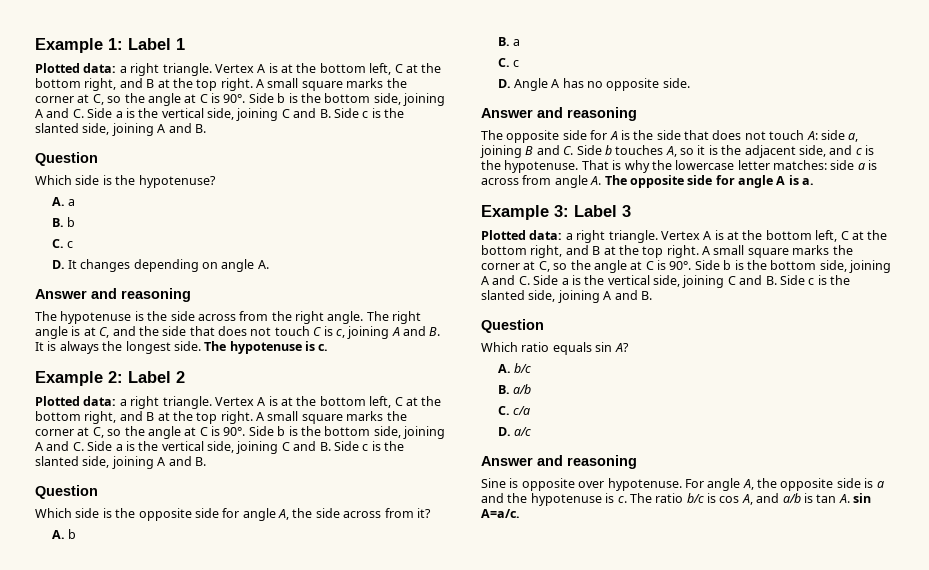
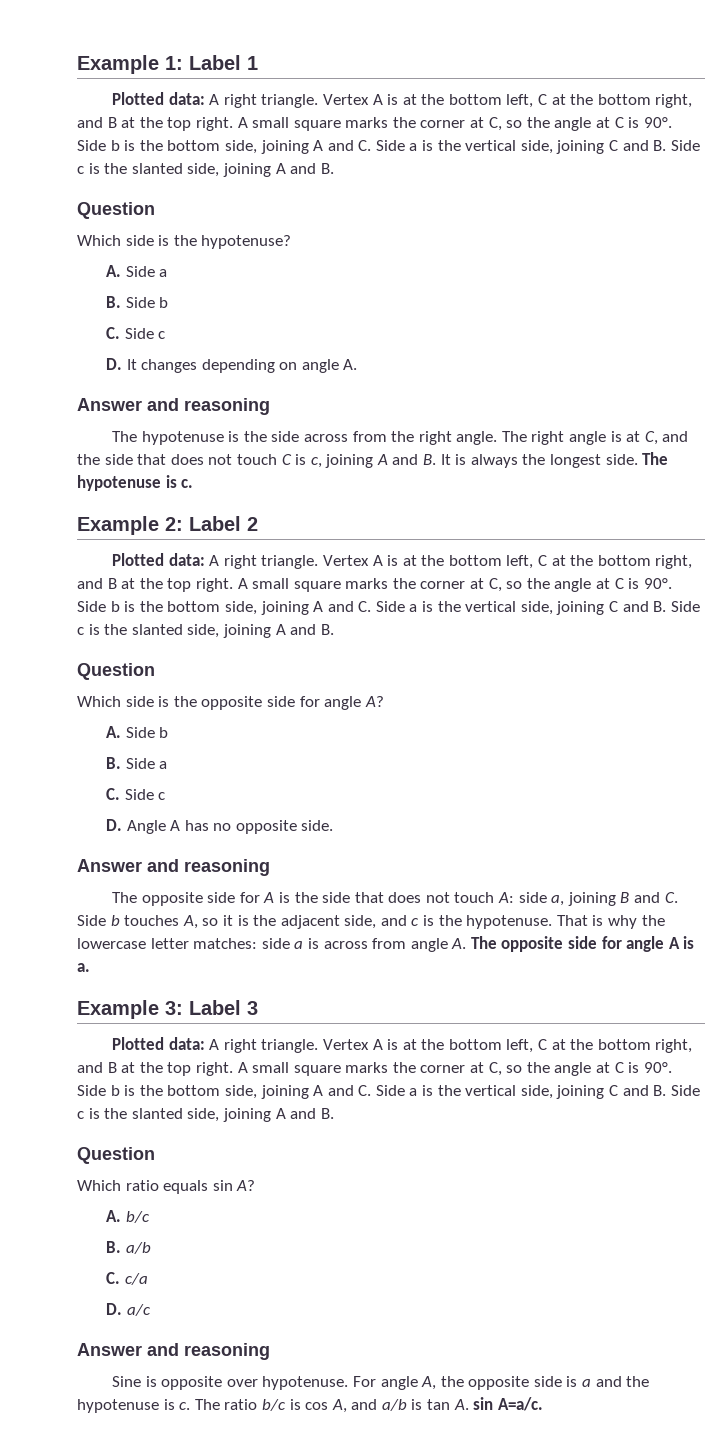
[119,66,127,73] a -> [209,94,220,105] A
(65, 201) none -> [125,266,155,277] Side
(64, 222) none -> [125,297,155,308] Side
(64, 243) none -> [124,328,154,339] Side
[119,399,127,406] a -> [209,555,220,566] A
[278,508,431,520] [51,530,65,539] A, the side across from it? // A. -> [364,696,384,707] [105,726,155,738] A? // A. Side
(510, 41) none -> [125,758,155,769] Side
(510, 62) none -> [124,789,154,800] Side
[565,233,573,240] a -> [209,1039,220,1050] A

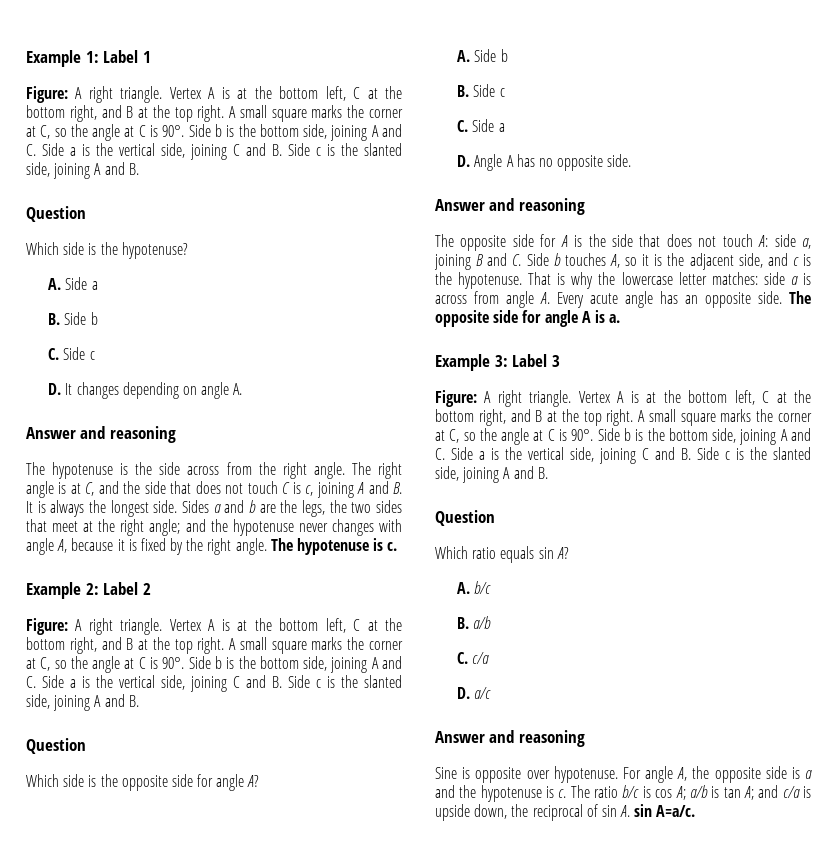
[111,92,205,105] Plotted data: -> [26,86,68,103] Figure:
(638, 459) none -> [182,500,402,517] [26,519,402,536] [26,538,267,555] Sides a and b are the legs, the two sides that meet at the right angle; and the hypotenuse never changes with angle A, because it is fixed by the right angle.
[111,553,205,566] Plotted data: -> [26,618,68,635] Figure:
[159,761,168,769] [105,788,166,800] a // C. Side c -> [499,88,505,97] [457,119,505,132] c // C. Side a
(467, 943) none -> [557,291,782,308] Every acute angle has an opposite side.
[111,1037,205,1050] Plotted data: -> [435,390,477,407] Figure:
[331,1399,378,1413] A, and -> [675,786,686,800] A;
(451, 1404) none -> [743,785,811,800] [435,804,617,821] A; and c/a is upside down, the reciprocal of sin

